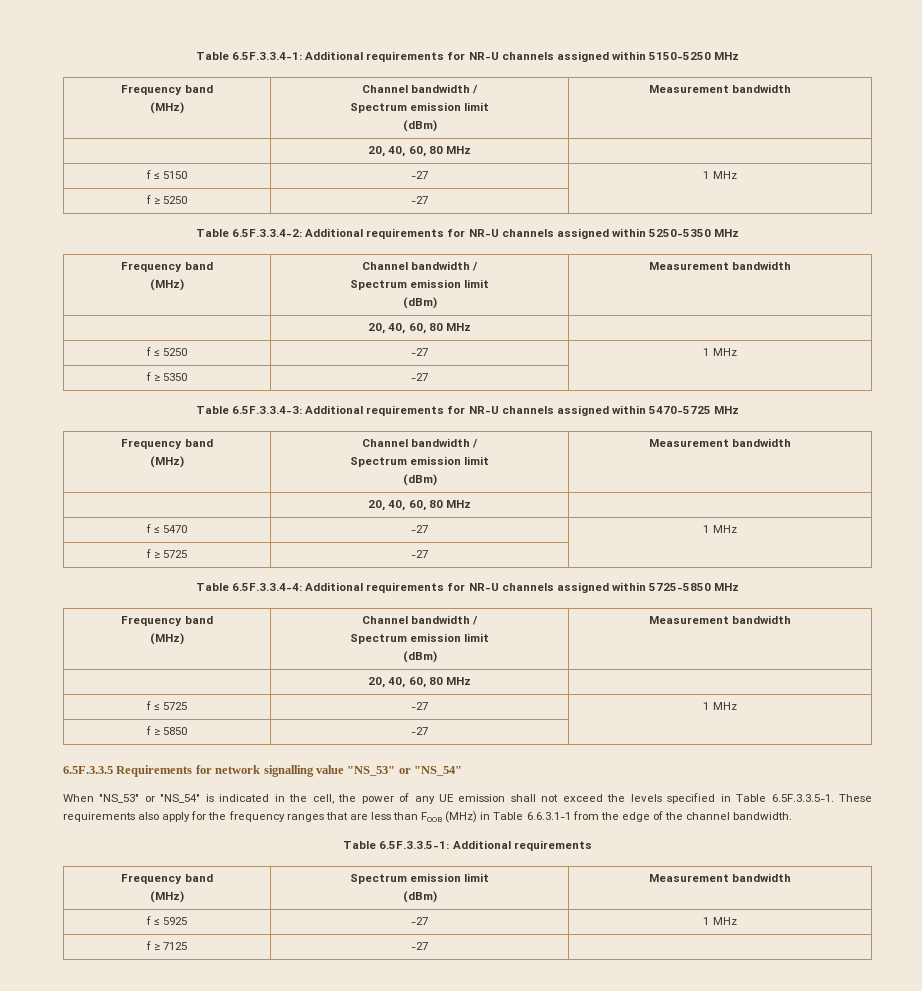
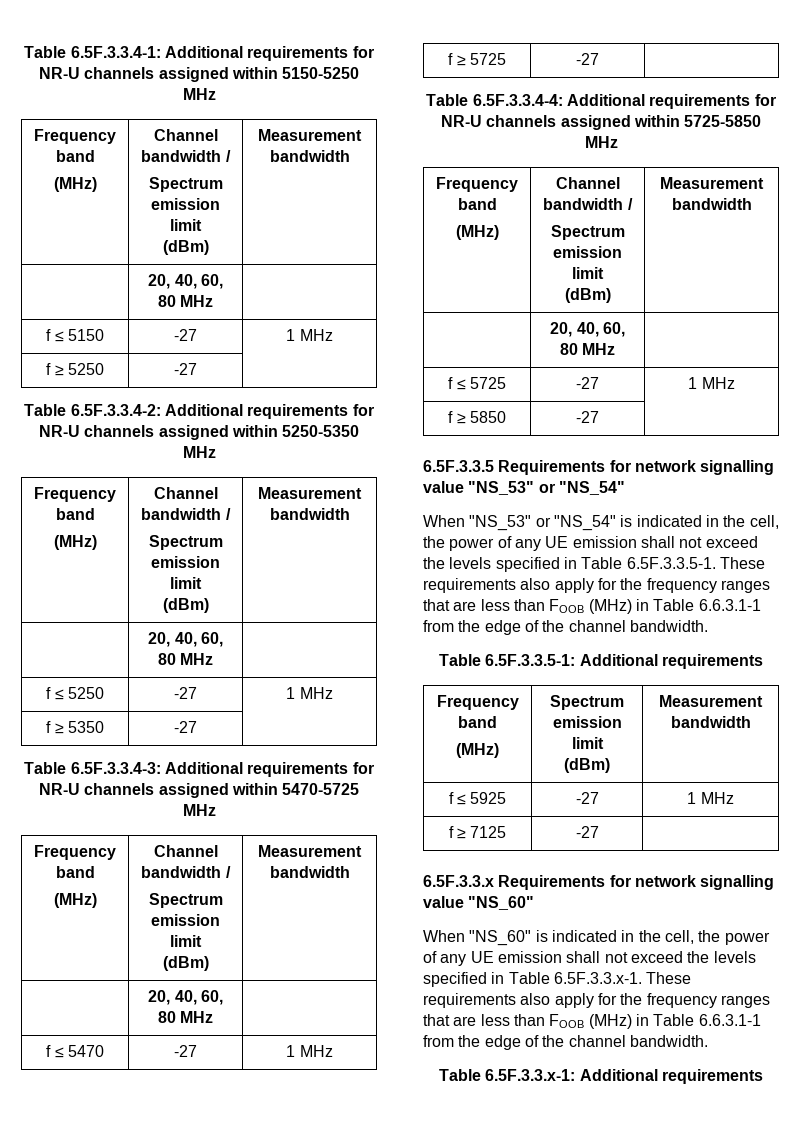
(428, 946) none -> [423,875,775,890] [423,896,535,910] [423,930,770,946] [423,951,756,966] [423,972,692,987] [423,993,770,1008] [423,1014,761,1029] [423,1035,708,1050] [439,1069,763,1084] // 6.5F.3.3.x Requirements for network signalling value "NS_60" // When "NS_60" is indicated in the cell, the power of any UE emission shall not exceed the levels specified in Table 6.5F.3.3.x-1. These requirements also apply for the frequency ranges that are less than FOOB (MHz) in Table 6.6.3.1-1 from the edge of the channel bandwidth. // Table 6.5F.3.3.x-1: Additional requirements

